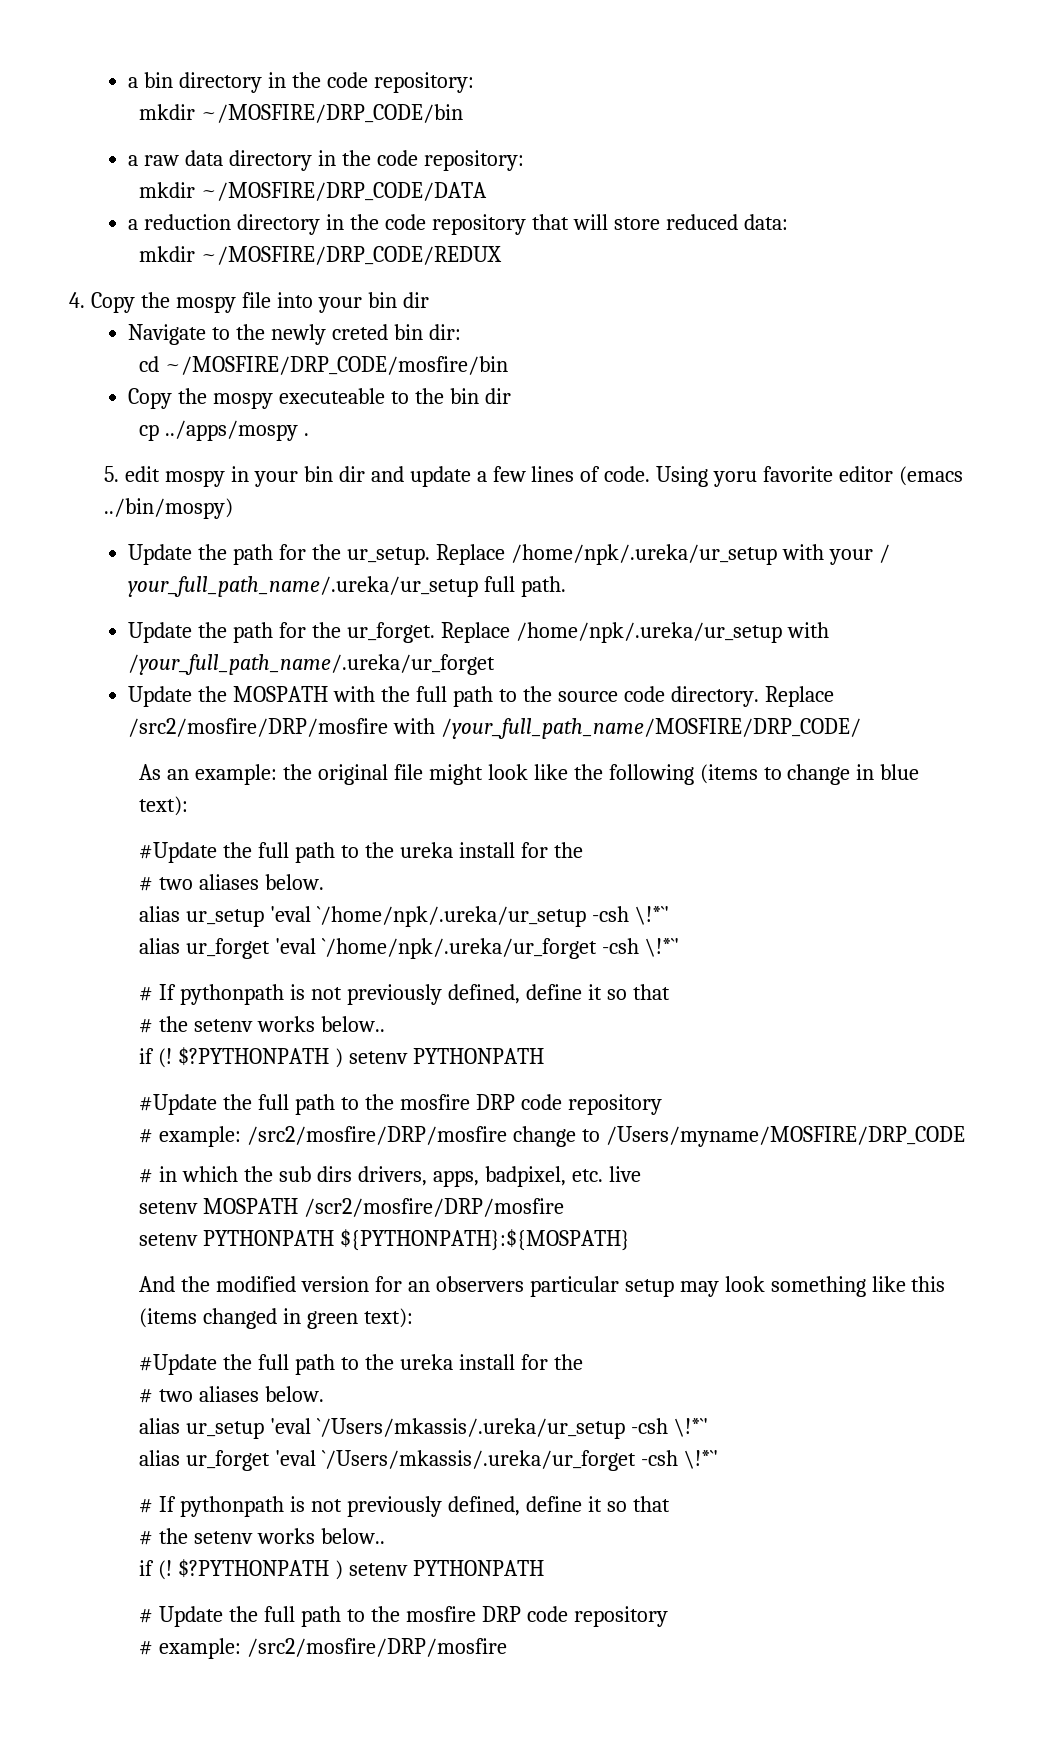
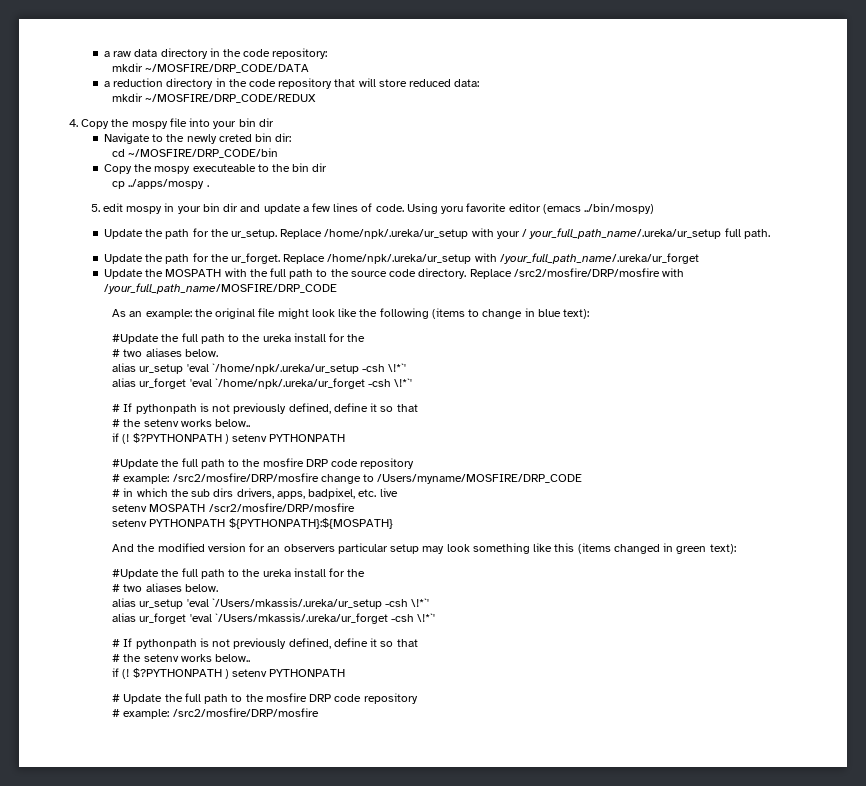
[128,72,474,93] [139,104,464,123] [128,155,139,166] a bin directory in the code repository: // mkdir ~/MOSFIRE/DRP_CODE/bin // a -> [103,51,110,57] a
[165,356,509,375] ~/MOSFIRE/DRP_CODE/mosfire/bin -> [128,148,279,158] ~/MOSFIRE/DRP_CODE/bin
[441,718,862,739] /your_full_path_name/MOSFIRE/DRP_CODE/ -> [103,283,337,294] /your_full_path_name/MOSFIRE/DRP_CODE

